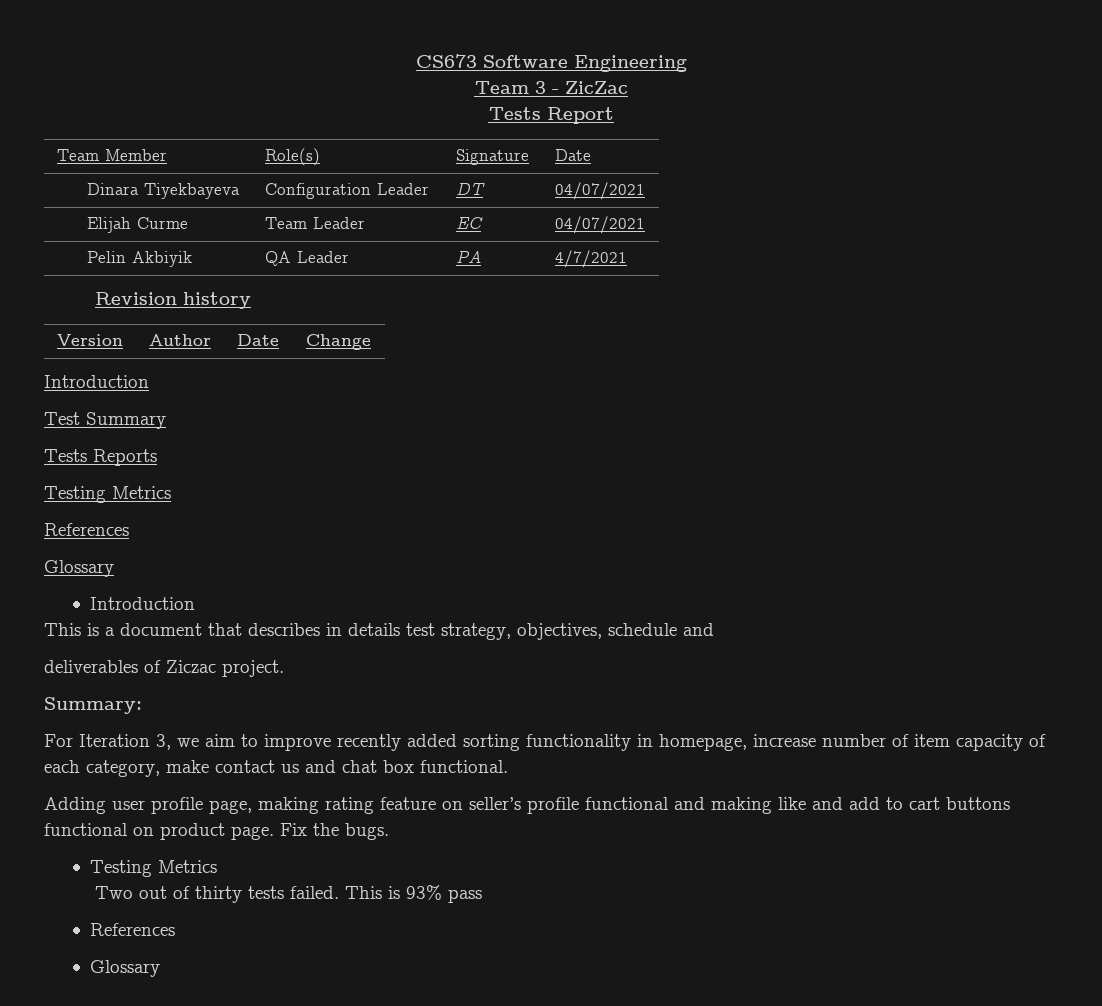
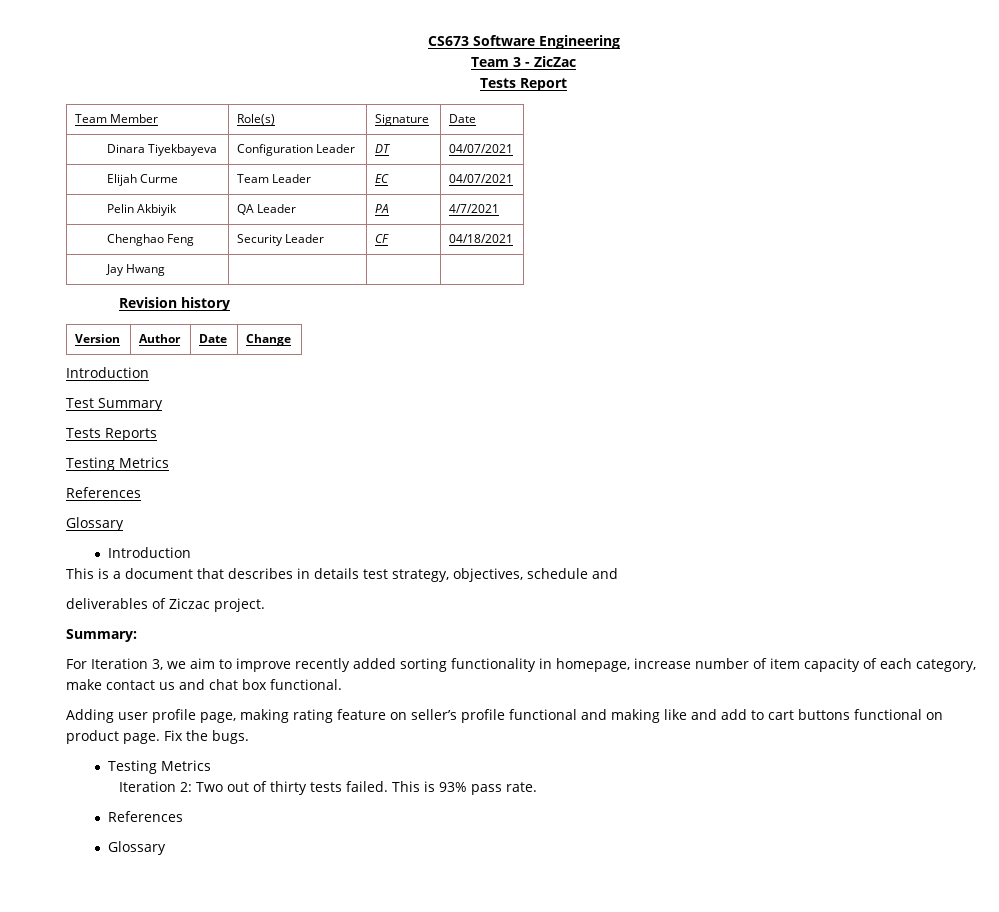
(627, 259) none -> [107,234,195,246] [237,234,325,246] [375,234,390,243] [449,234,514,243] [106,264,166,276] // Chenghao Feng | Security Leader | CF | 04/18/2021 // Jay Hwang | | |
(218, 866) none -> [119,781,193,792] Iteration 2:
(482, 896) none -> [506,782,538,792] rate.

